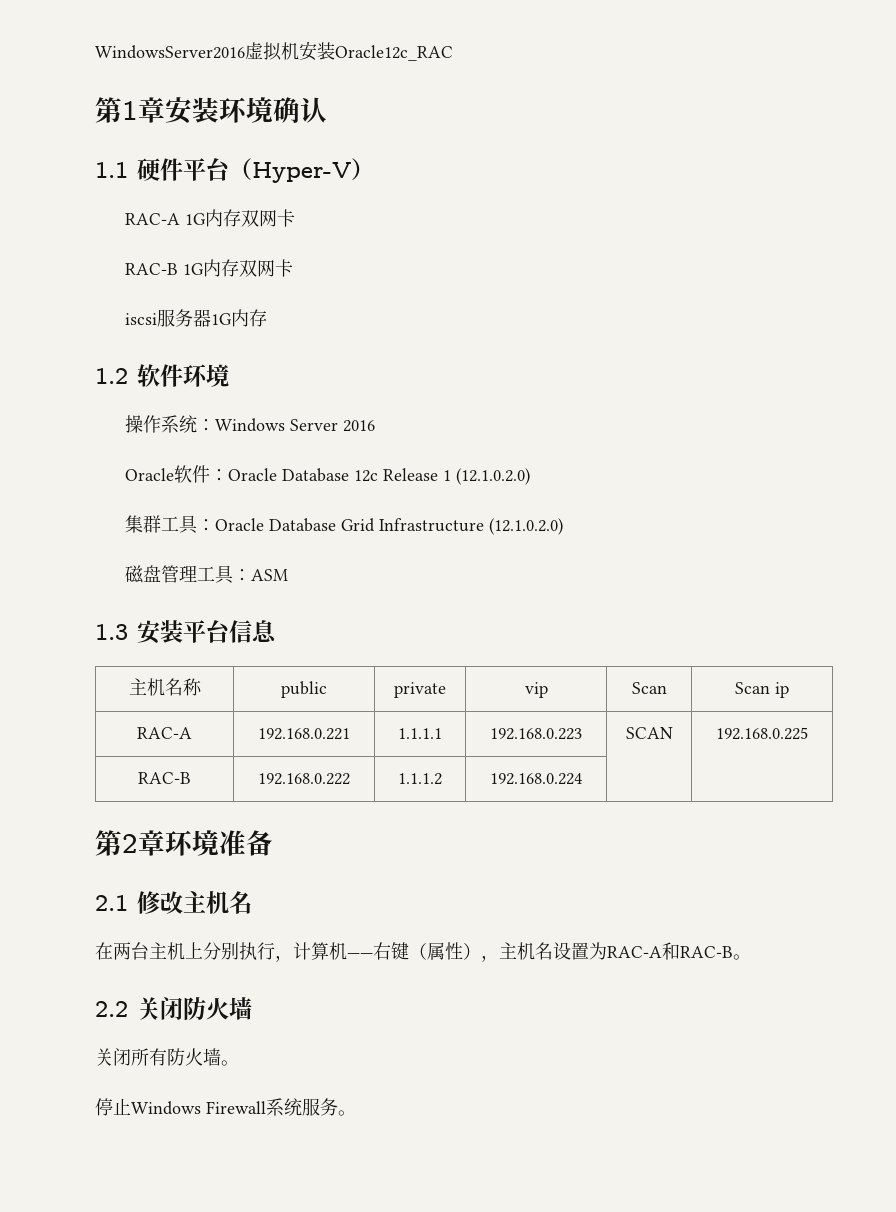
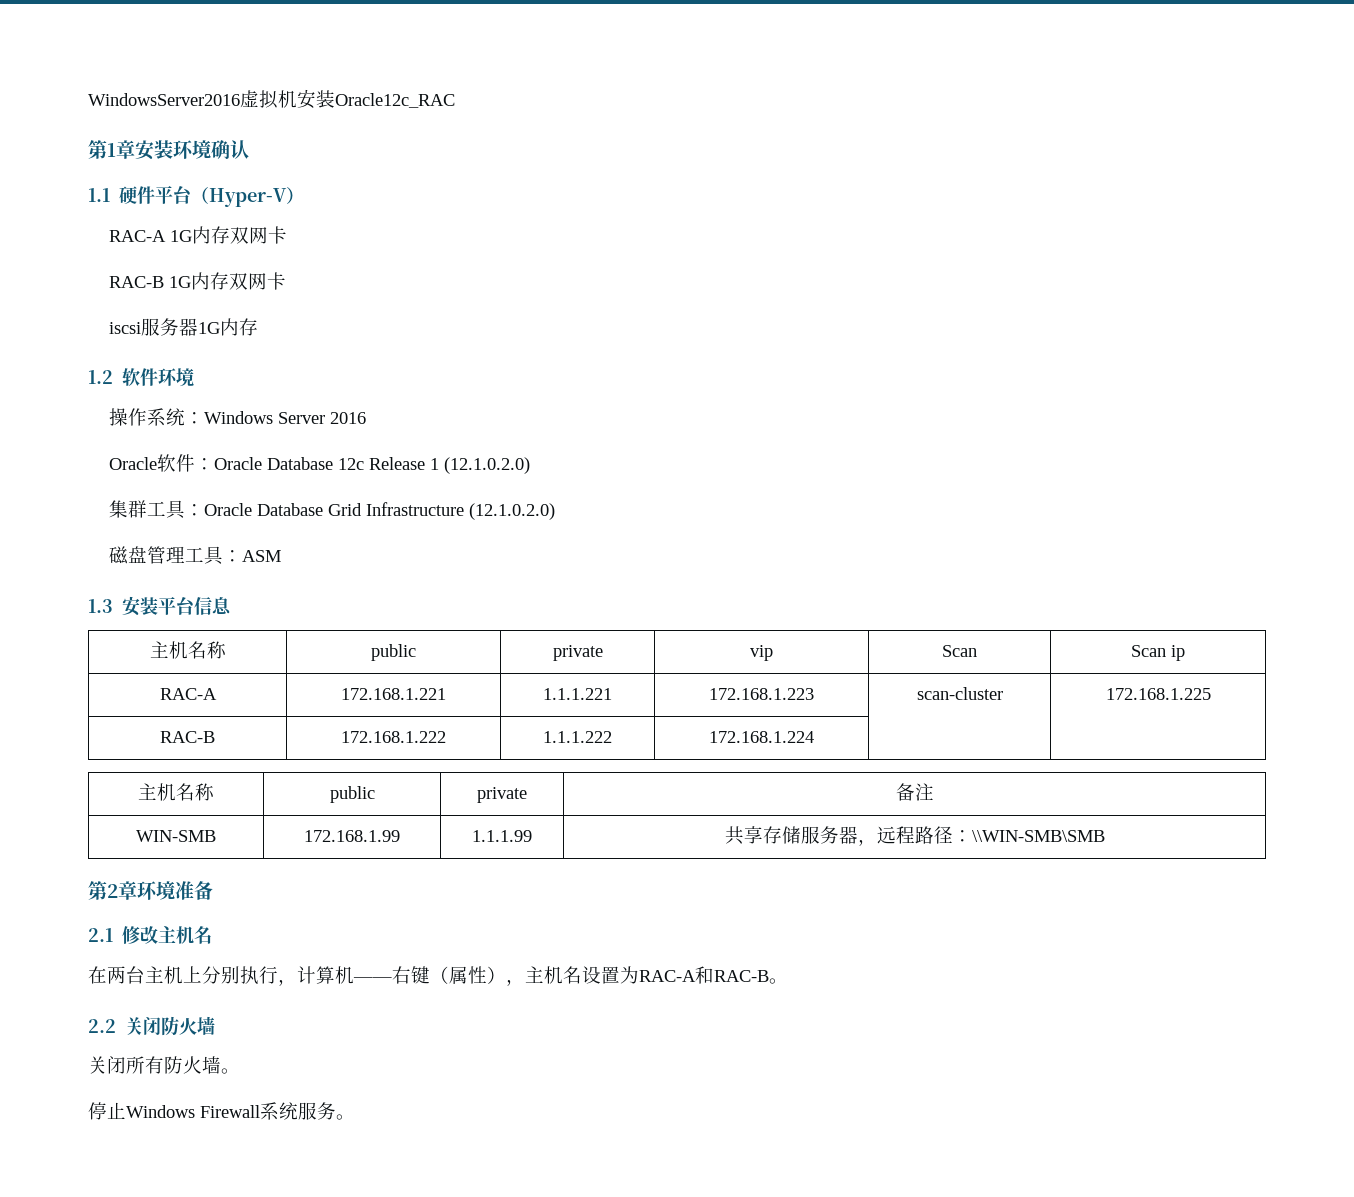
[258,728,350,740] [398,728,443,739] [490,728,582,740] [625,727,673,739] [716,727,808,740] [138,772,191,784] [258,773,350,785] [398,773,443,785] [490,773,582,785] 192.168.0.221 | 1.1.1.1 | 192.168.0.223 | SCAN | 192.168.0.225 // RAC-B | 192.168.0.222 | 1.1.1.2 | 192.168.0.224 | | -> [341,688,446,700] [543,688,612,700] [709,688,814,700] [916,687,1003,700] [1105,688,1211,700] [160,731,215,743] [341,731,446,743] [543,731,612,743] [709,731,814,743] [138,783,214,801] [329,786,375,803] [477,787,527,803] [895,783,934,801] [136,830,216,842] [304,830,400,842] [472,830,532,842] [724,826,1105,846] 172.168.1.221 | 1.1.1.221 | 172.168.1.223 | scan-cluster | 172.168.1.225 // RAC-B | 172.168.1.222 | 1.1.1.222 | 172.168.1.224 | | // 主机名称 | public | private | 备注 // WIN-SMB | 172.168.1.99 | 1.1.1.99 | 共享存储服务器，远程路径：\\WIN-SMB\SMB

